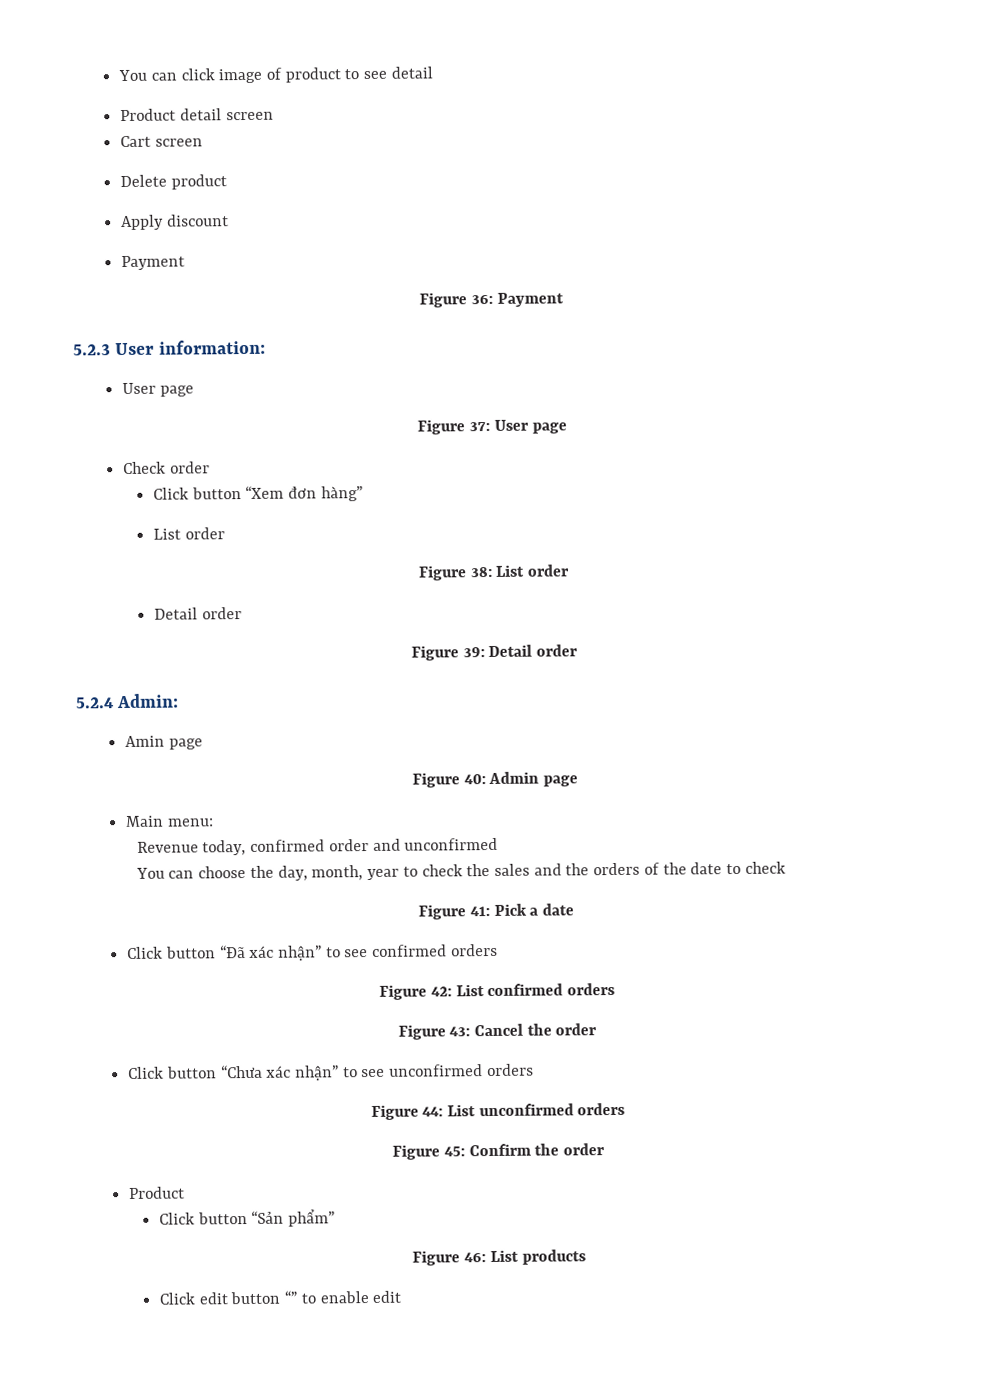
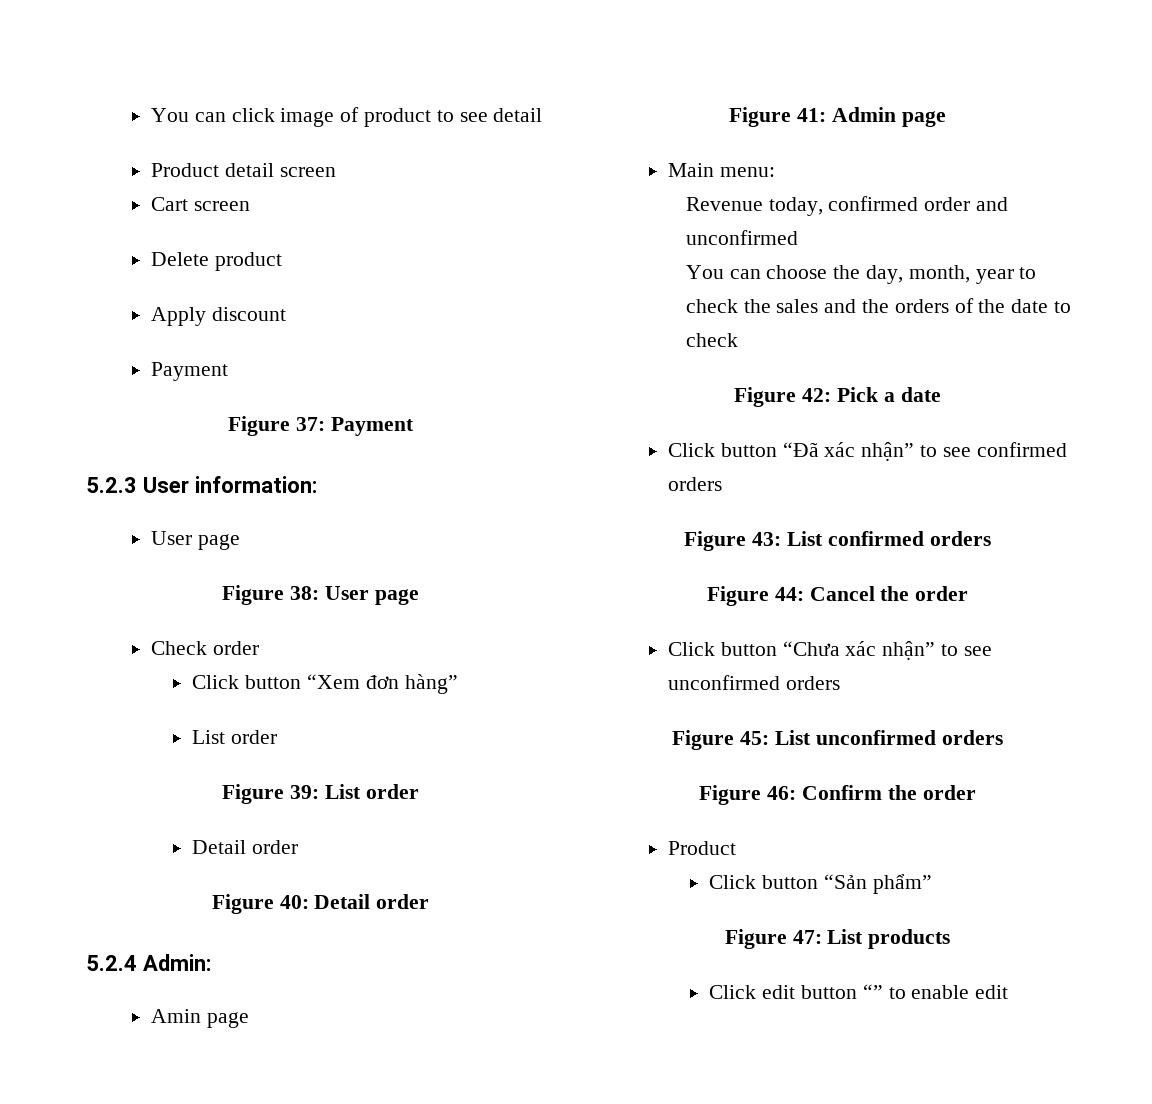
[471,294,493,305] 36: -> [296,417,325,431] 37:
[469,421,491,432] 37: -> [290,586,320,600] 38:
[469,566,493,578] 38: -> [290,785,320,799] 39:
[462,647,485,658] 39: -> [279,895,309,909] 40:
[463,774,486,785] 40: -> [797,108,827,122] 41:
[469,906,490,917] 41: -> [802,388,832,402] 42:
[430,986,452,997] 42: -> [752,532,782,546] 43:
[449,1026,471,1037] 43: -> [774,587,804,601] 44:
[422,1106,444,1117] 44: -> [740,731,770,745] 45:
[443,1146,465,1157] 45: -> [767,786,797,800] 46:
[464,1252,487,1263] 46: -> [792,930,822,944] 47:

